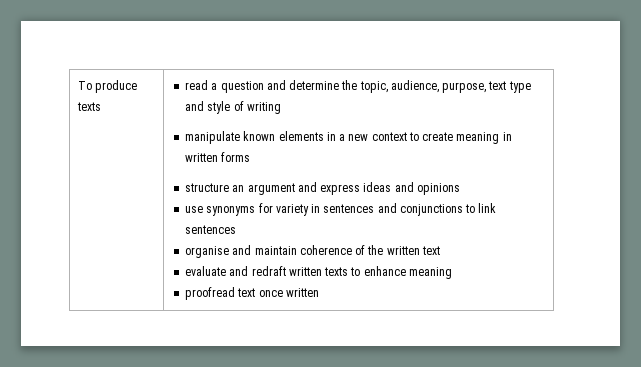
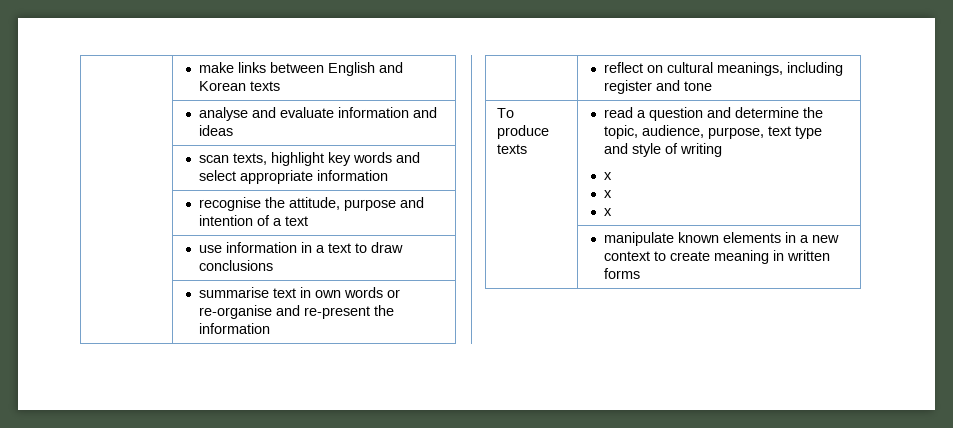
(78, 85) none -> [199,62,404,76] [199,81,281,91] [199,107,438,121] [199,125,234,136] [199,152,421,166] [199,170,389,184] [199,197,425,211] [199,215,309,226] [199,242,404,253] [199,260,274,271] [199,287,401,298] [199,305,395,319] [199,323,271,334] [604,62,844,76] [604,80,713,94] | make links between English and Korean texts // | analyse and evaluate information and ideas // | scan texts, highlight key words and select appropriate information // | recognise the attitude, purpose and intention of a text // | use information in a text to draw conclusions // | summarise text in own words or re-organise and re-present the information // | reflect on cultural meanings, including register and tone //
(281, 108) none -> [604,172,613,180] [604,190,613,198] [604,208,613,216] x // x // x // |
[185,182,460,195] [185,203,497,216] [185,225,237,234] [185,245,440,258] [185,266,452,279] [185,287,319,300] // structure an argument and express ideas and opinions // use synonyms for variety in sentences and conjunctions to link sentences // organise and maintain coherence of the written text // evaluate and redraft written texts to enhance meaning // proofread text once written -> (641, 273) none

